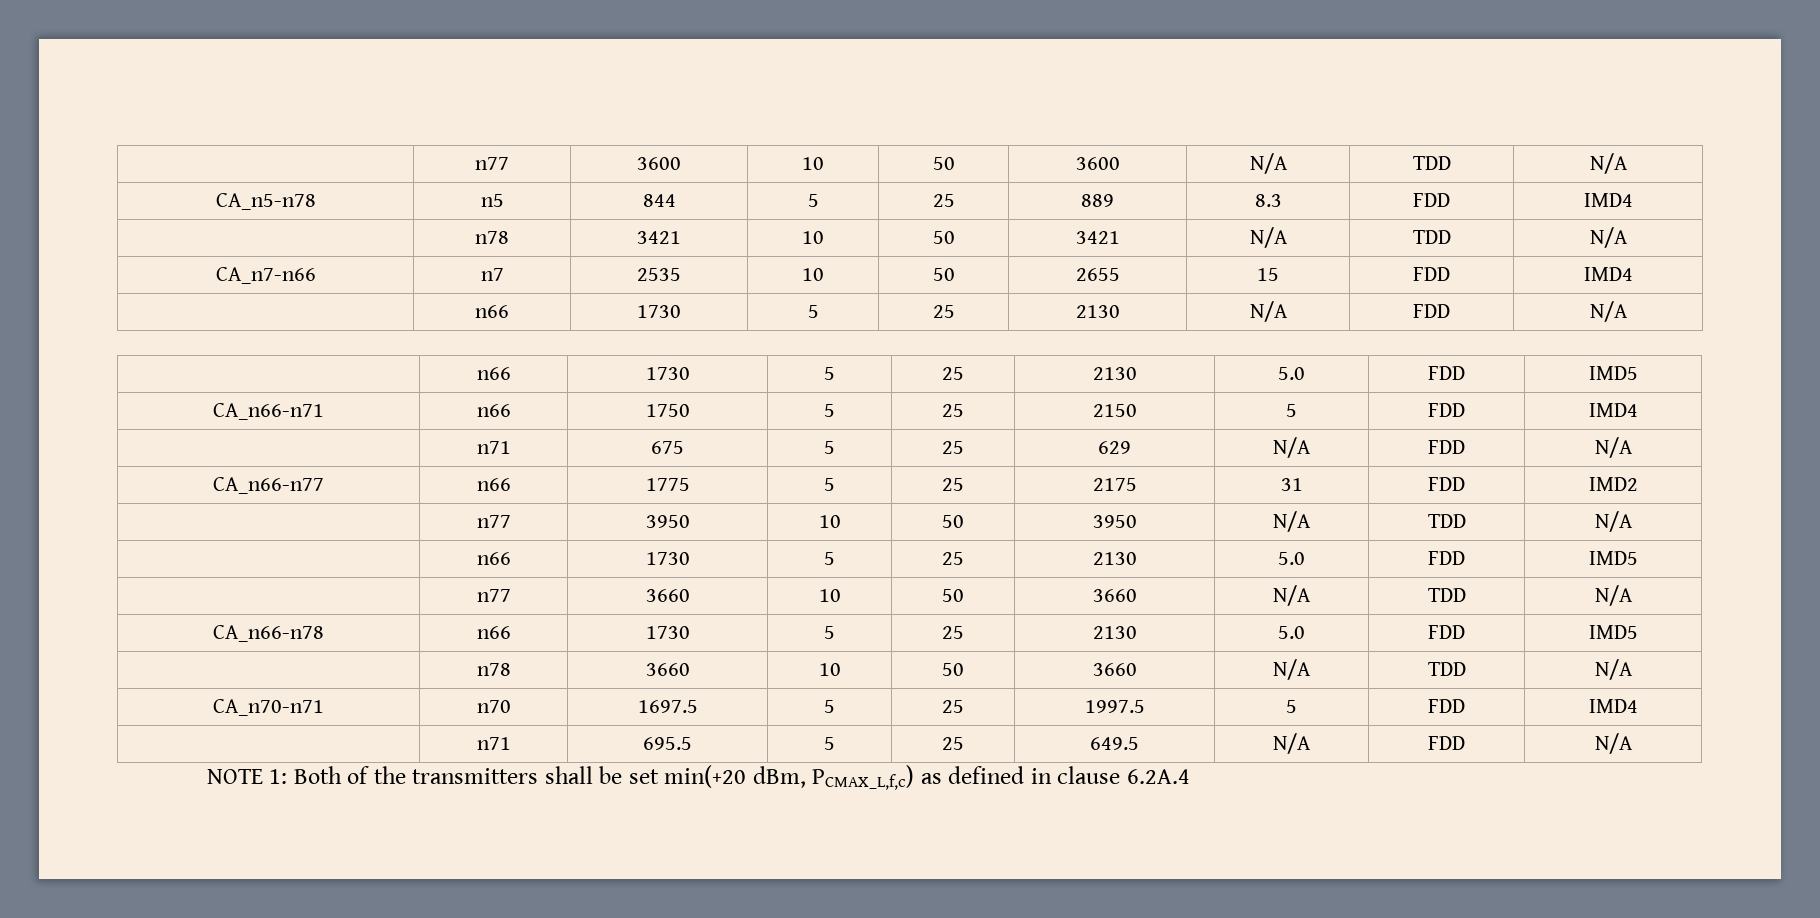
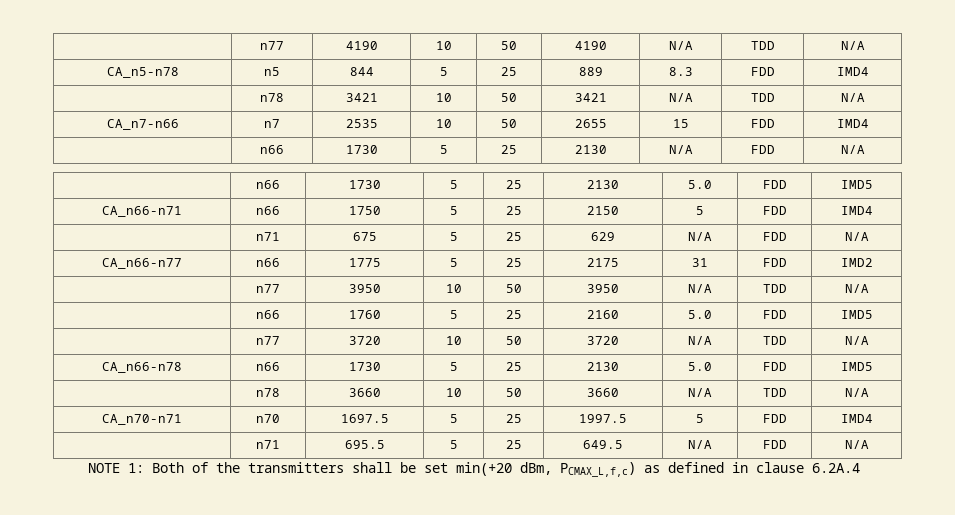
[475,157,509,170] [637,157,681,170] [802,157,824,170] [932,157,955,170] [1075,157,1120,170] | n77 | 3600 | 10 | 50 | 3600 -> [260,41,284,50] [345,41,378,50] [435,41,452,50] [501,41,517,50] [574,41,607,50] | n77 | 4190 | 10 | 50 | 4190
[645,552,690,565] [824,552,835,565] [942,552,964,565] [1092,552,1137,565] 1730 | 5 | 25 | 2130 -> [348,310,381,319] [449,310,458,319] [505,310,522,319] [587,310,619,319] 1760 | 5 | 25 | 2160
[645,589,690,602] [818,589,841,602] [942,589,964,602] [1092,589,1137,602] 3660 | 10 | 50 | 3660 -> [348,336,381,345] [445,336,462,345] [505,336,522,345] [587,336,619,345] 3720 | 10 | 50 | 3720

